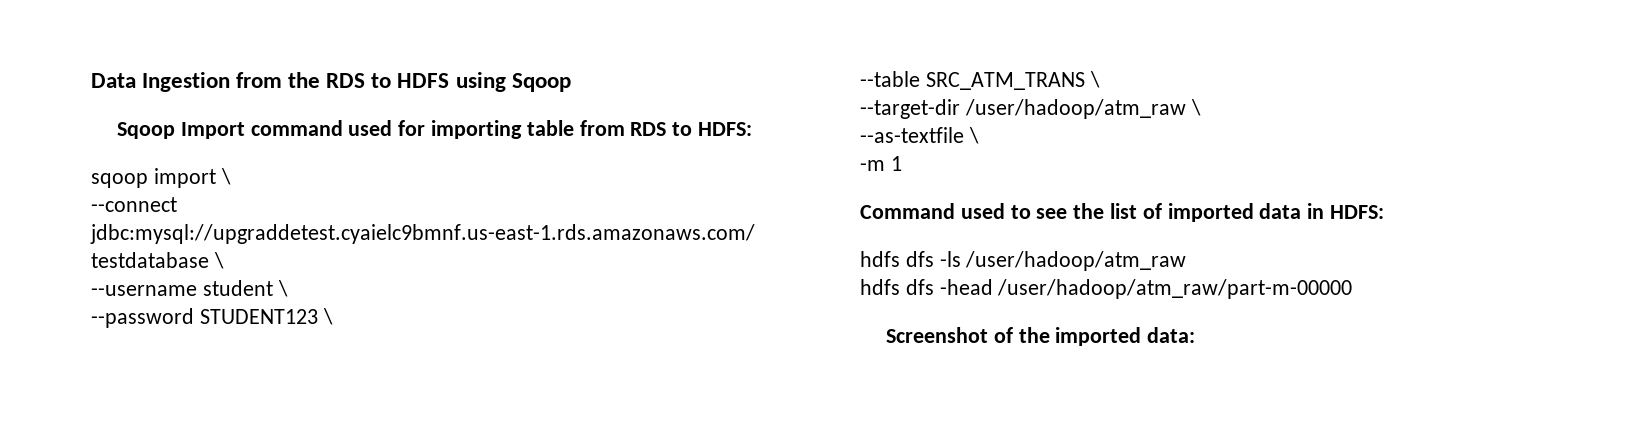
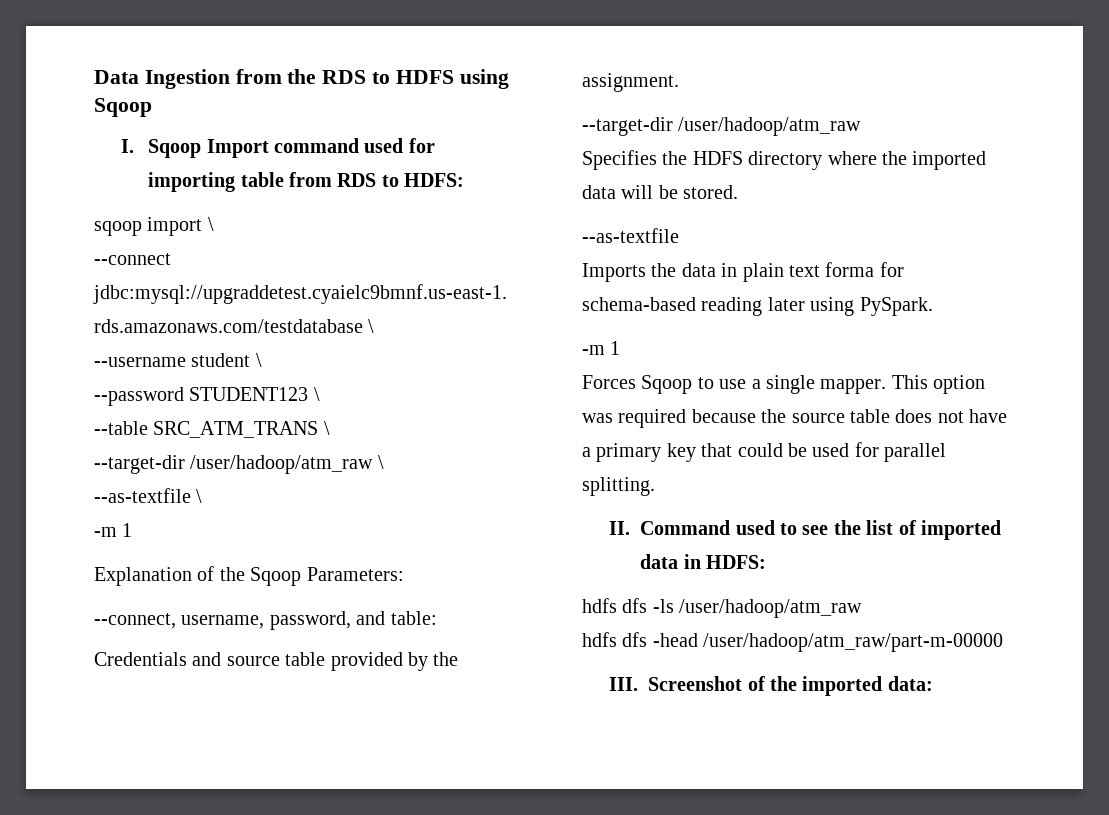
(571, 82) none -> [121,139,135,153] I.
(902, 163) none -> [94,566,404,586] [94,611,437,630] [94,652,459,671] [582,73,679,92] [582,117,862,136] [582,150,987,170] [582,185,739,199] [582,228,679,243] [582,262,904,282] [582,297,933,316] [582,341,621,355] [582,375,986,394] [582,409,1008,428] [582,442,947,462] [582,477,655,496] [609,521,631,535] Explanation of the Sqoop Parameters: // --connect, username, password, and table: // Credentials and source table provided by the assignment. // --target-dir /user/hadoop/atm_raw // Specifies the HDFS directory where the imported data will be stored. // --as-textfile // Imports the data in plain text forma for schema‑based reading later using PySpark. // -m 1 // Forces Sqoop to use a single mapper. This option was required because the source table does not have a primary key that could be used for parallel splitting. // II.
(1353, 289) none -> [609,677,639,691] III.

